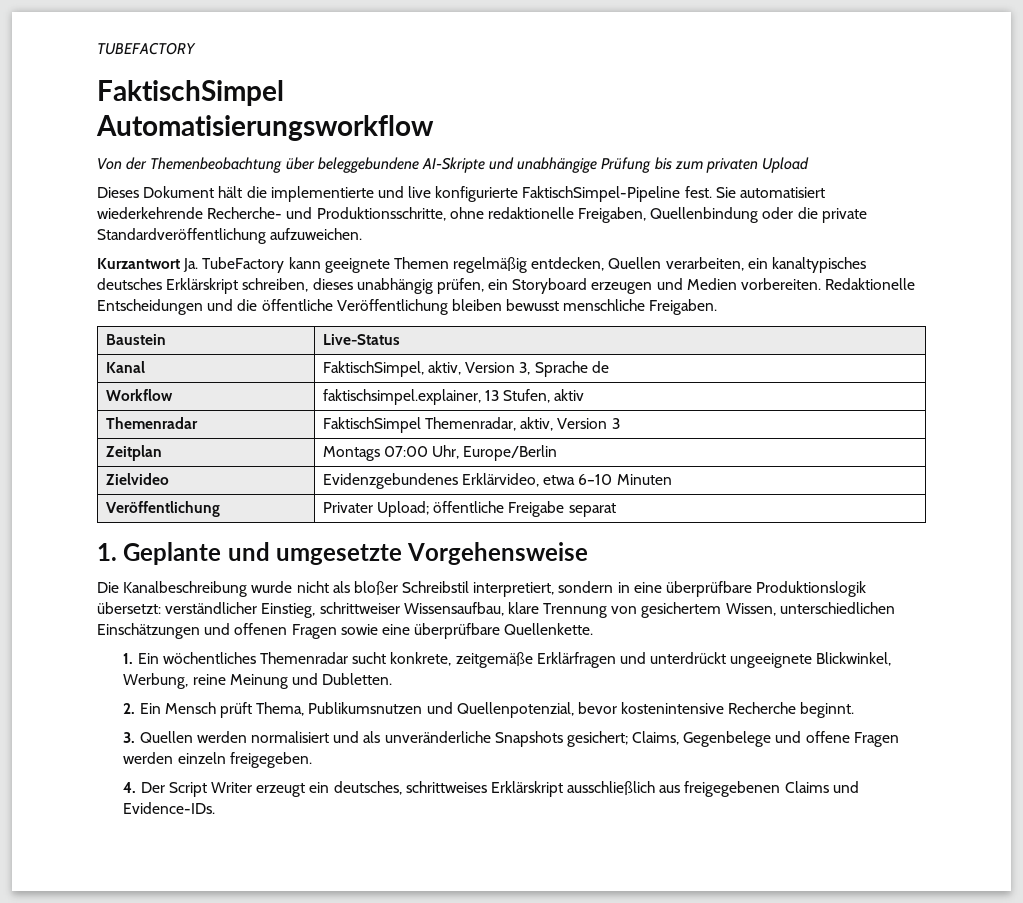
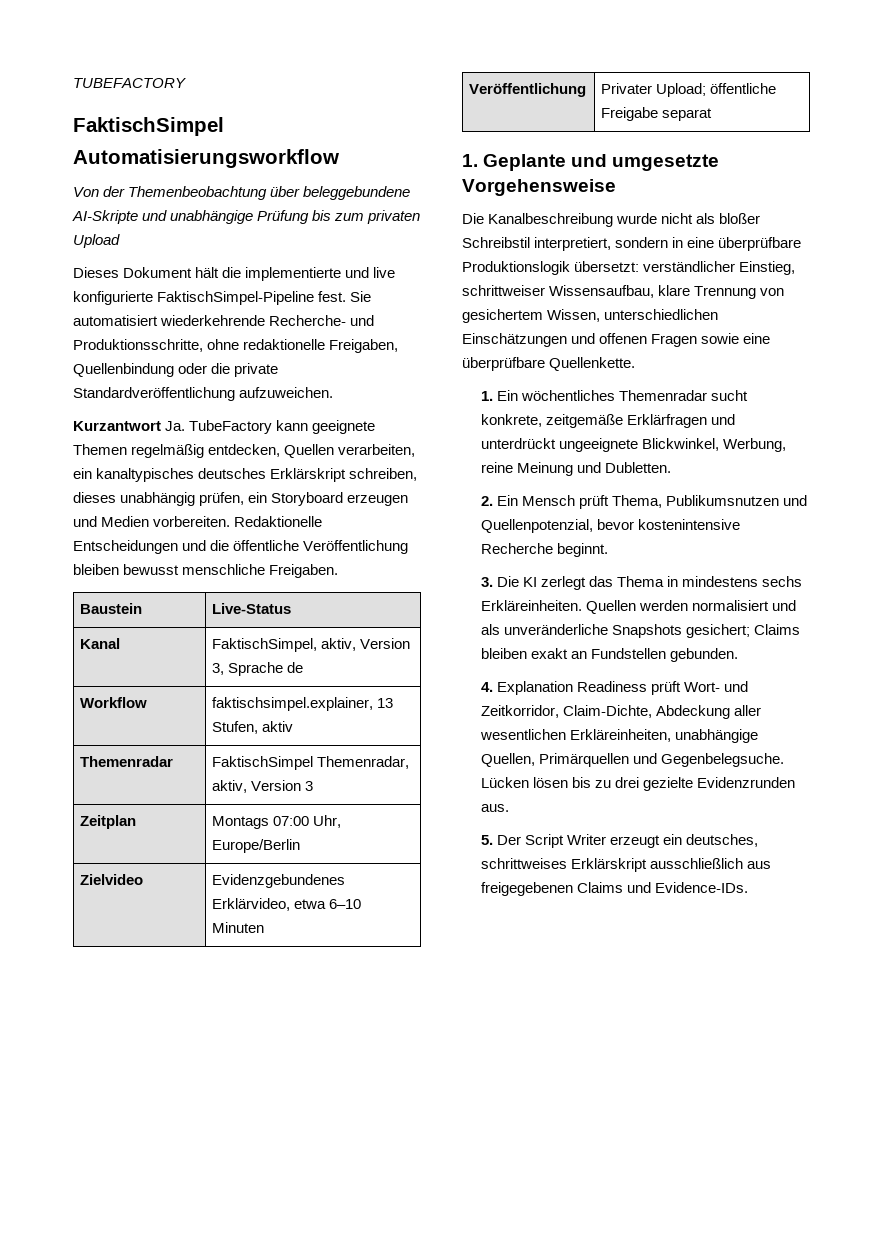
(136, 737) none -> [496,576,803,590] [480,600,582,611] Die KI zerlegt das Thema in mindestens sechs Erkläreinheiten.
[632,731,899,747] [123,752,312,768] [123,782,137,793] Claims, Gegenbelege und offene Fragen werden einzeln freigegeben. // 4. -> [753,624,800,635] [480,648,738,662] [480,681,749,695] [480,705,761,719] [479,729,758,743] [480,753,784,767] [480,777,796,791] [480,804,509,812] [480,835,493,845] Claims bleiben exakt an Fundstellen gebunden. // 4. Explanation Readiness prüft Wort- und Zeitkorridor, Claim-Dichte, Abdeckung aller wesentlichen Erkläreinheiten, unabhängige Quellen, Primärquellen und Gegenbelegsuche. Lücken lösen bis zu drei gezielte Evidenzrunden aus. // 5.

